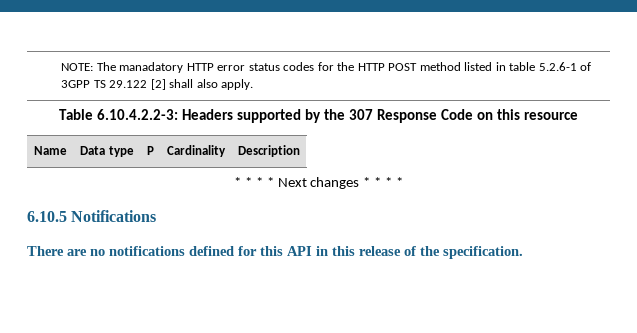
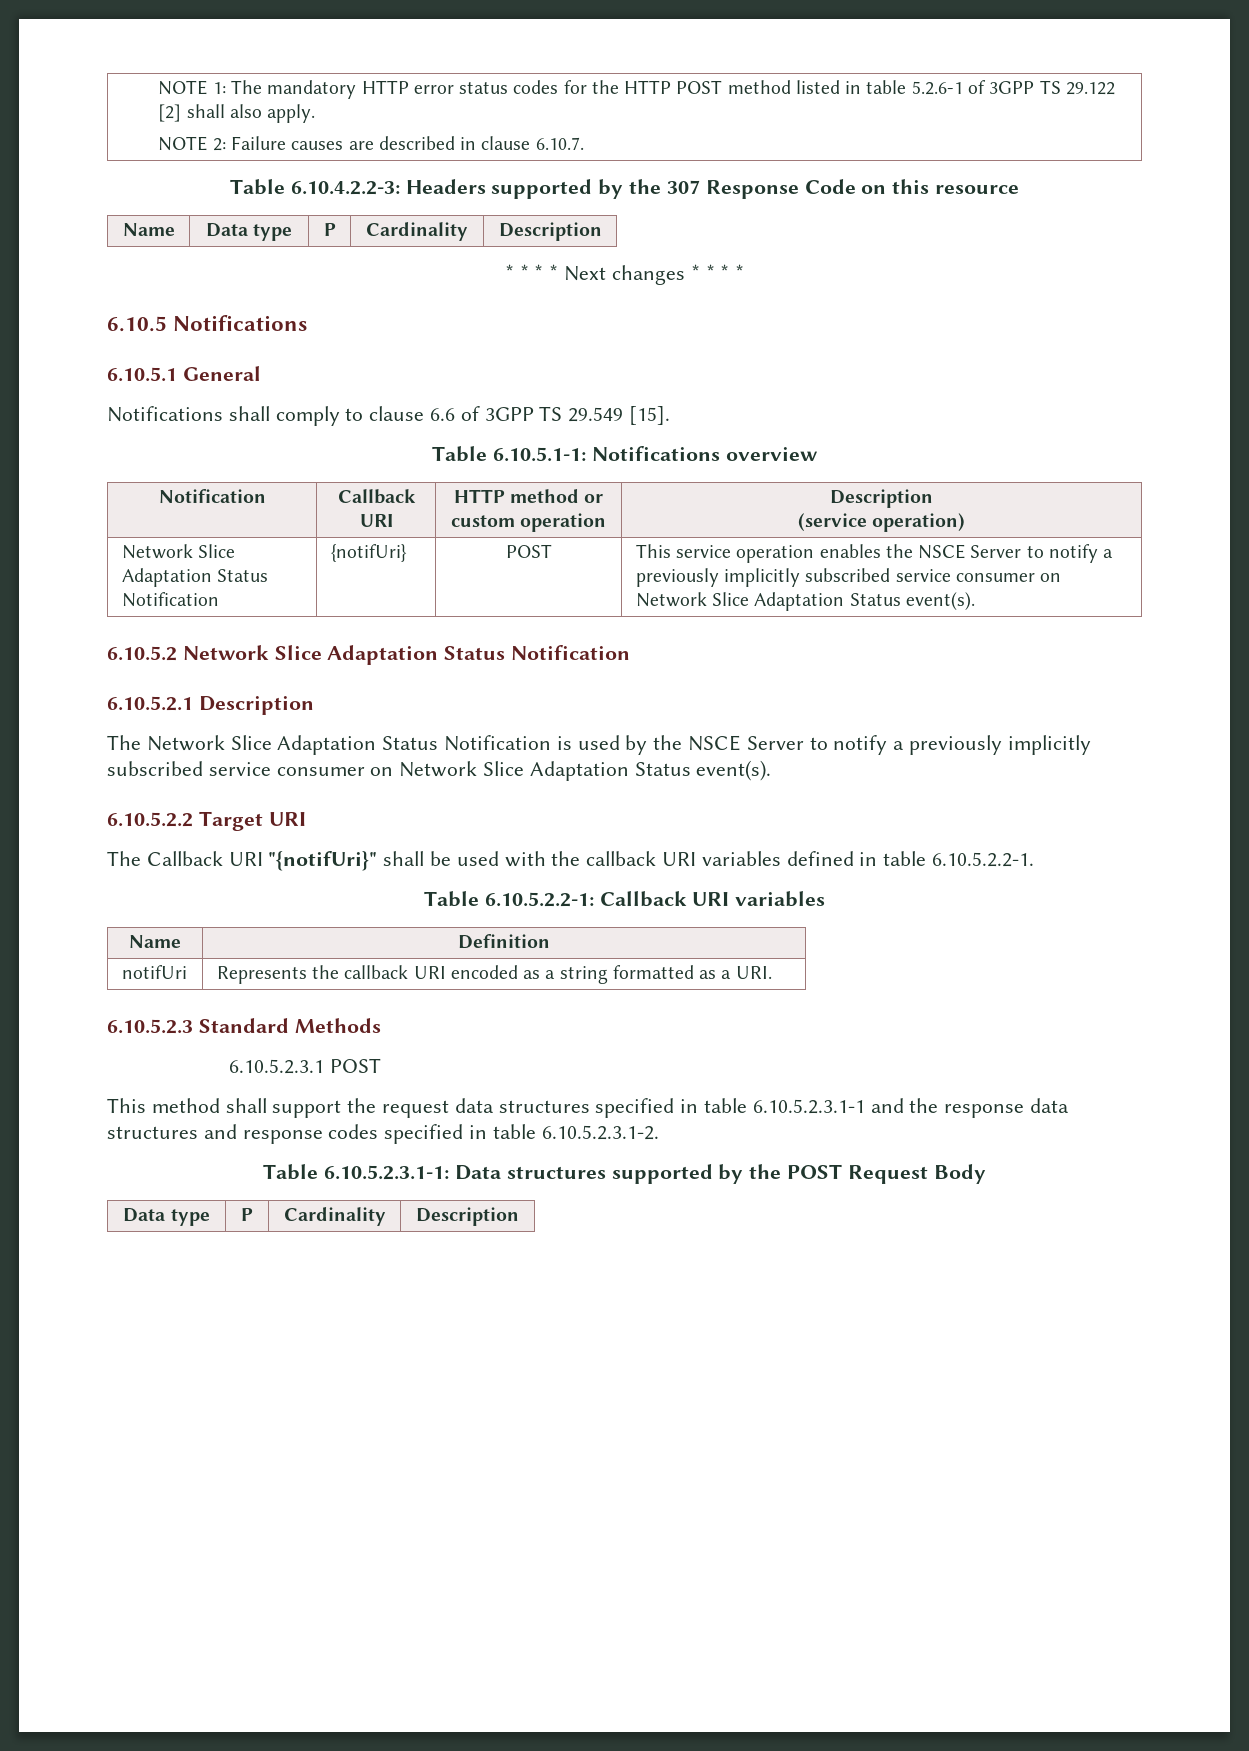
[61,62,184,73] NOTE: The manadatory -> [158,80,357,99] NOTE 1: The mandatory
(254, 84) none -> [158,136,584,151] // NOTE 2: Failure causes are described in clause 6.10.7.
[27,246,523,259] There are no notifications defined for this API in this release of the specification. -> [107,366,261,382] [107,406,671,426] [432,446,818,462] [158,489,266,503] [337,489,416,504] [359,514,393,527] [453,489,604,503] [450,513,607,532] [830,489,933,508] [797,513,966,532] [121,544,236,559] [121,568,269,587] [121,592,219,607] [330,544,407,562] [505,544,552,558] [635,544,1114,563] [635,568,1062,587] [635,592,975,611] [107,645,631,665] [107,696,314,715] [107,735,1091,755] [107,760,772,781] [107,811,306,831] [107,851,1035,871] [423,891,826,907] [129,935,181,948] [458,934,550,949] [121,965,187,979] [216,965,772,984] [107,1018,381,1034] [229,1058,382,1074] [107,1098,1070,1118] [107,1124,659,1144] [263,1164,986,1184] [123,1208,210,1226] [241,1208,253,1221] [283,1207,386,1226] [416,1207,519,1226] 6.10.5.1 General // Notifications shall comply to clause 6.6 of 3GPP TS 29.549 [15]. // Table 6.10.5.1-1: Notifications overview // Notification | Callback URI | HTTP method or custom operation | Description // (service operation) // Network Slice Adaptation Status Notification | {notifUri} | POST | This service operation enables the NSCE Server to notify a previously implicitly subscribed service consumer on Network Slice Adaptation Status event(s). // 6.10.5.2 Network Slice Adaptation Status Notification // 6.10.5.2.1 Description // The Network Slice Adaptation Status Notification is used by the NSCE Server to notify a previously implicitly subscribed service consumer on Network Slice Adaptation Status event(s). // 6.10.5.2.2 Target URI // The Callback URI "{notifUri}" shall be used with the callback URI variables defined in table 6.10.5.2.2-1. // Table 6.10.5.2.2-1: Callback URI variables // Name | Definition // notifUri | Represents the callback URI encoded as a string formatted as a URI. // 6.10.5.2.3 Standard Methods // 6.10.5.2.3.1 POST // This method shall support the request data structures specified in table 6.10.5.2.3.1-1 and the response data structures and response codes specified in table 6.10.5.2.3.1-2. // Table 6.10.5.2.3.1-1: Data structures supported by the POST Request Body // Data type | P | Cardinality | Description

